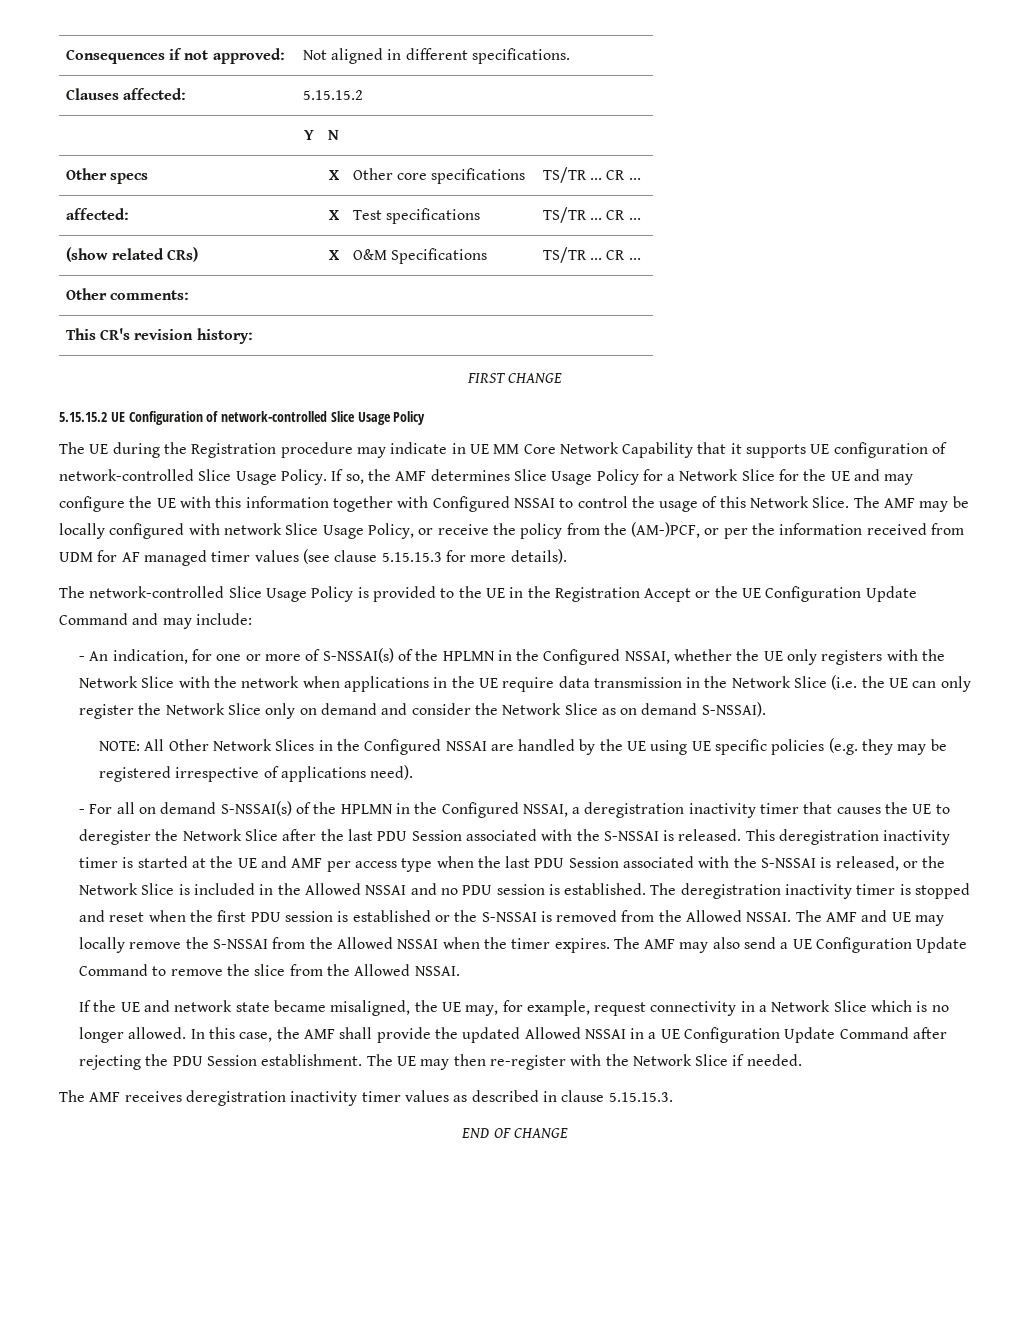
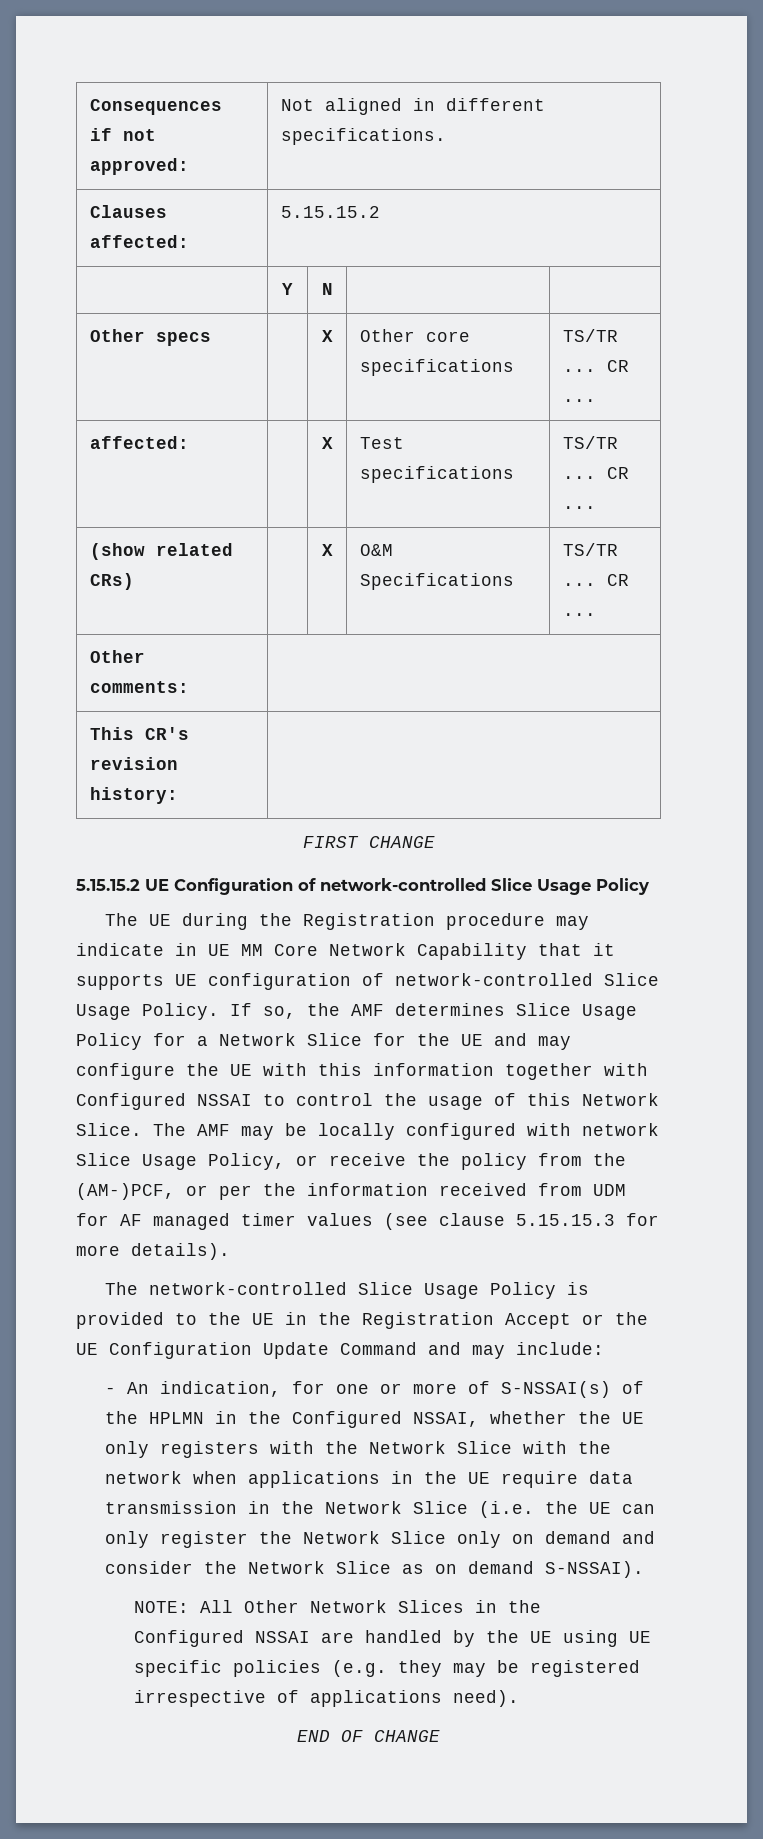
[78,801,950,818] [78,829,951,845] [78,856,946,872] [78,883,971,899] [78,910,945,926] [78,937,968,953] [78,964,460,976] [78,1000,949,1016] [78,1027,948,1043] [78,1054,802,1070] [59,1090,673,1106] // - For all on demand S-NSSAI(s) of the HPLMN in the Configured NSSAI, a deregistration inactivity timer that causes the UE to deregister the Network Slice after the last PDU Session associated with the S-NSSAI is released. This deregistration inactivity timer is started at the UE and AMF per access type when the last PDU Session associated with the S-NSSAI is released, or the Network Slice is included in the Allowed NSSAI and no PDU session is established. The deregistration inactivity timer is stopped and reset when the first PDU session is established or the S-NSSAI is removed from the Allowed NSSAI. The AMF and UE may locally remove the S-NSSAI from the Allowed NSSAI when the timer expires. The AMF may also send a UE Configuration Update Command to remove the slice from the Allowed NSSAI. // If the UE and network state became misaligned, the UE may, for example, request connectivity in a Network Slice which is no longer allowed. In this case, the AMF shall provide the updated Allowed NSSAI in a UE Configuration Update Command after rejecting the PDU Session establishment. The UE may then re-register with the Network Slice if needed. // The AMF receives deregistration inactivity timer values as described in clause 5.15.15.3. -> (520, 1698) none

